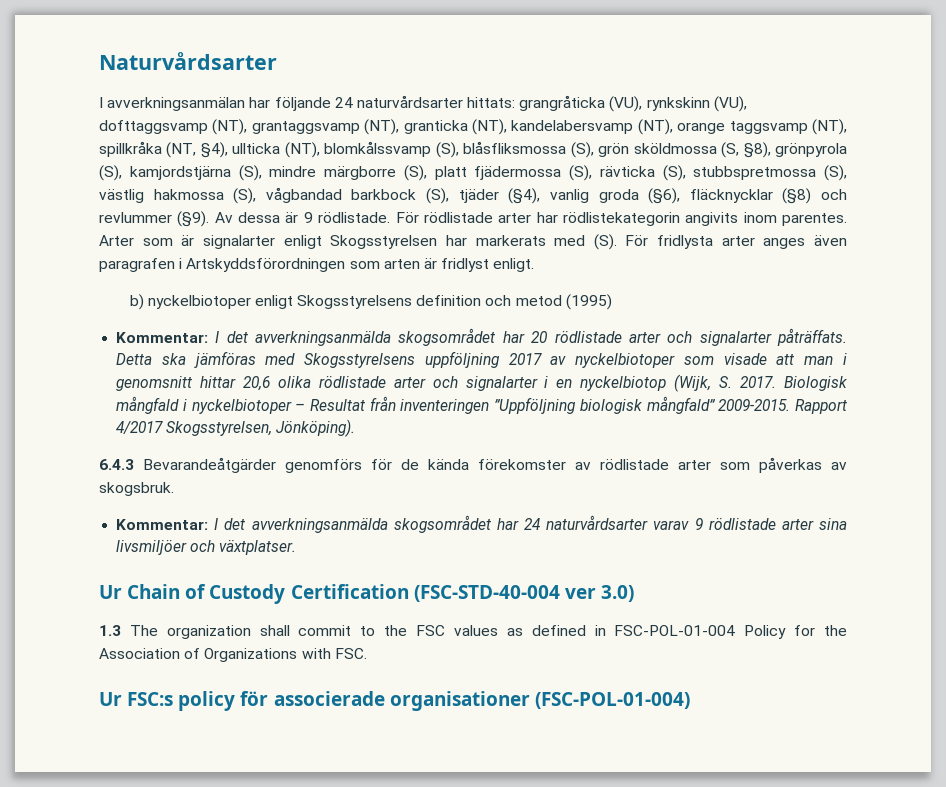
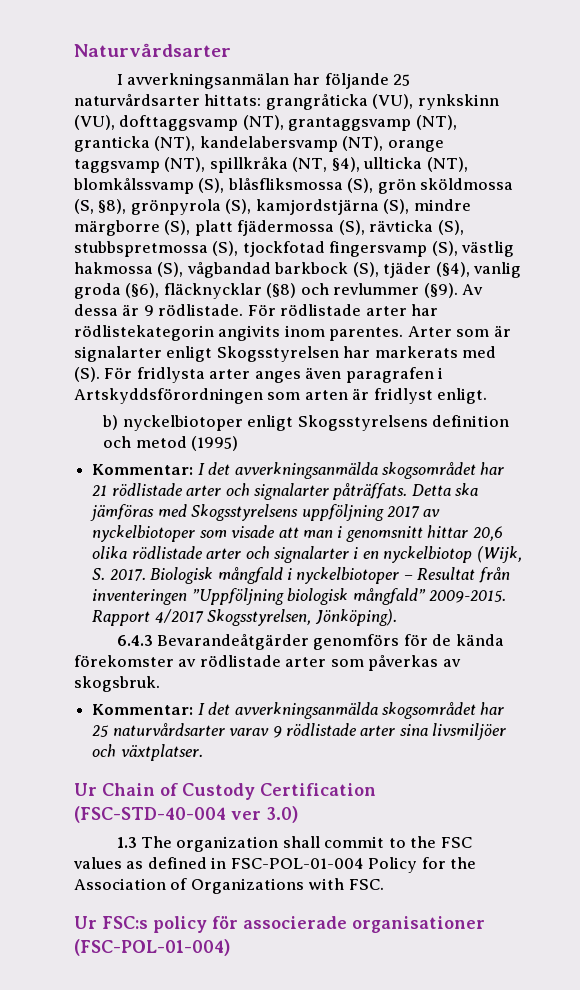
[334,97,353,108] 24 -> [393,74,411,86] 25
(847, 173) none -> [242,241,458,257] tjockfotad fingersvamp (S),
[531,331,549,343] 20 -> [92,485,108,496] 21
[524,518,541,530] 24 -> [92,725,110,737] 25

